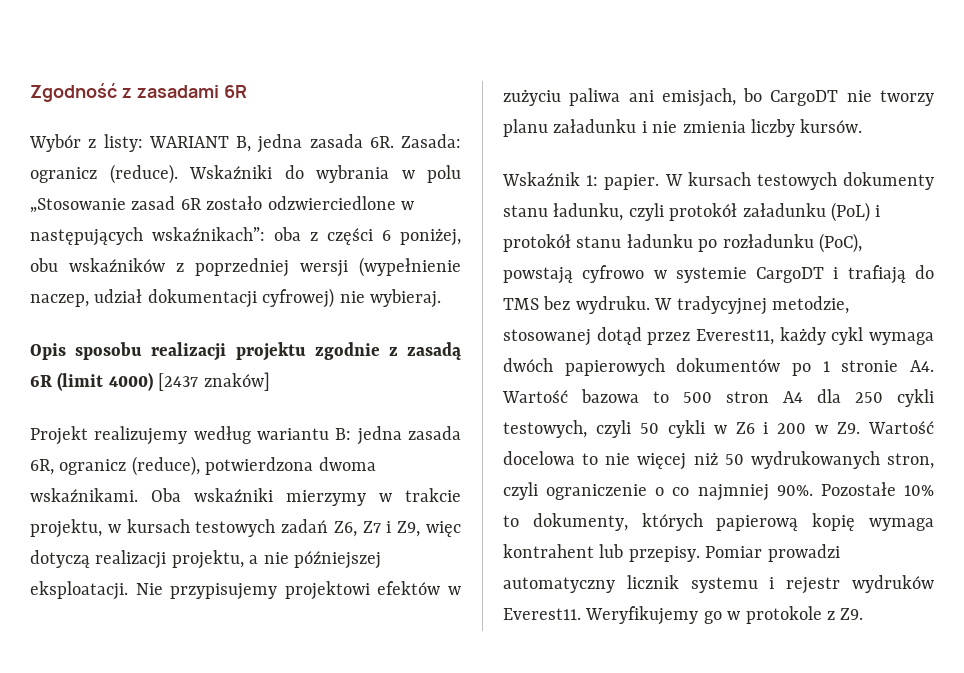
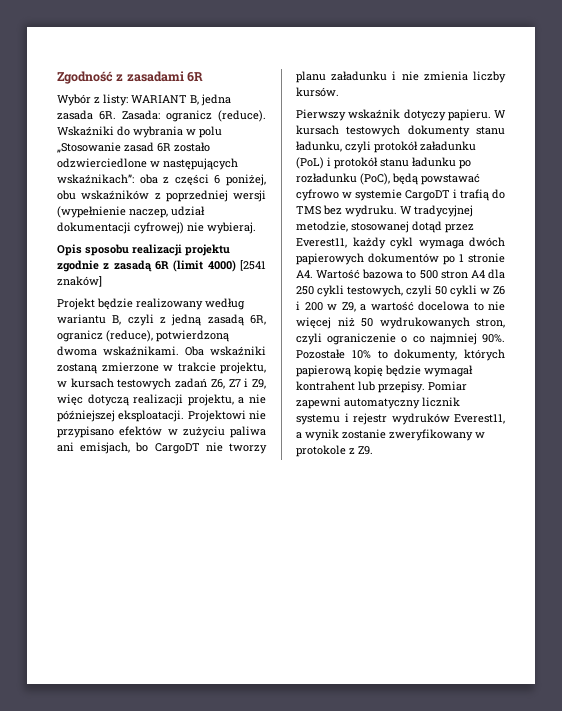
[158,373,199,391] [2437 -> [240,260,266,271] [2541
[94,426,461,445] realizujemy według wariantu B: jedna zasada -> [97,298,245,310] [57,314,245,326] będzie realizowany według wariantu B, czyli z jedną zasadą
[205,457,314,475] potwierdzona -> [156,330,230,342] potwierdzoną
[286,490,366,506] mierzymy -> [57,362,159,374] zostaną zmierzone
[135,581,370,600] Nie przypisujemy projektowi -> [187,410,266,422] [57,426,114,438] Projektowi nie przypisano
[502,172,660,190] Wskaźnik 1: papier. -> [296,109,491,121] Pierwszy wskaźnik dotyczy papieru.
[503,267,573,284] powstają -> [392,173,480,185] będą powstawać
[847,265,906,284] trafiają -> [460,189,490,201] trafią
[837,421,934,434] Z9. Wartość -> [341,301,414,312] Z9, a wartość
[869,518,934,531] wymaga -> [385,365,473,377] będzie wymagał
[767,544,840,562] prowadzi -> [296,397,341,409] zapewni
[503,606,722,625] Everest11. Weryfikujemy go -> [454,414,505,424] [296,429,473,441] Everest11, a wynik zostanie zweryfikowany

